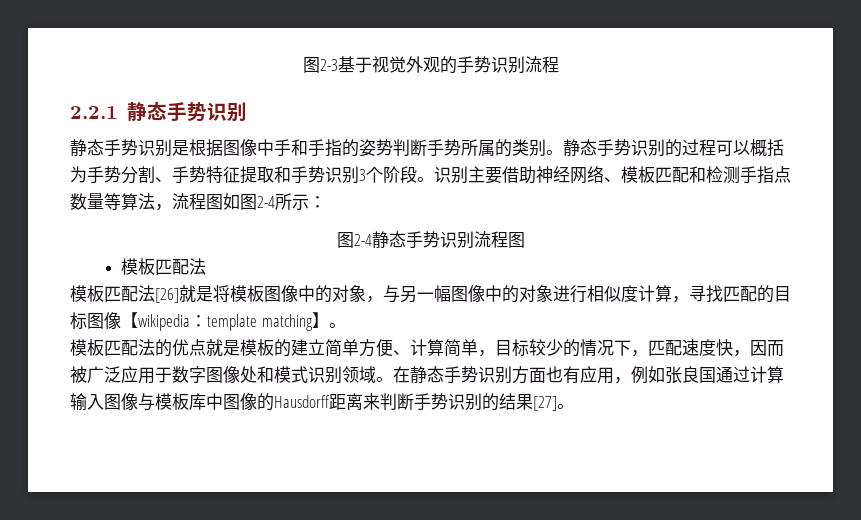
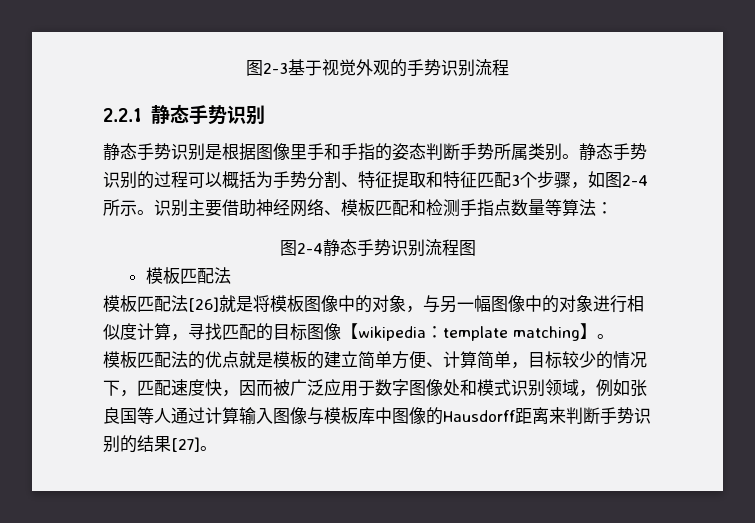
[257,139,274,156] 中 -> [290,144,307,160] 里
[376,139,393,156] 势 -> [409,143,426,160] 态
[495,139,512,157] 的 -> (528, 152) none
[172,166,206,184] 手势 -> (358, 184) none
[291,166,417,184] 手势识别3个阶段 -> [443,171,648,189] [103,199,137,216] 特征匹配3个步骤，如图2-4所示
[155,193,309,211] ，流程图如图2-4所示 -> (596, 207) none
[376,366,614,384] 。在静态手势识别方面也有应用 -> (579, 387) none
(716, 375) none -> [137,407,171,424] 等人

